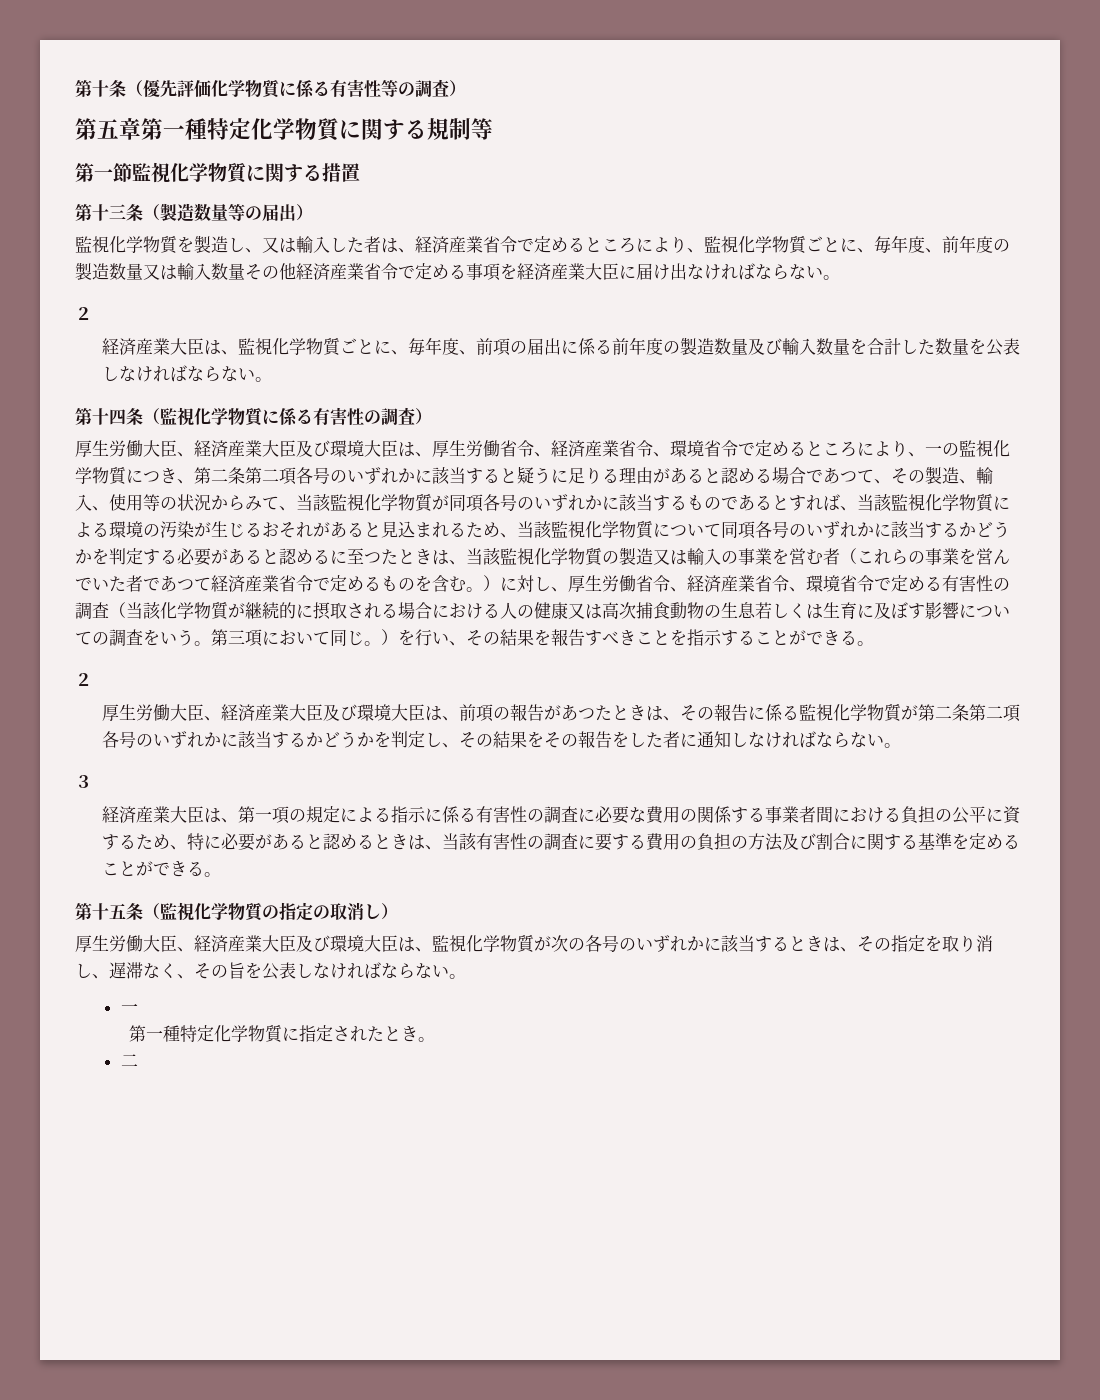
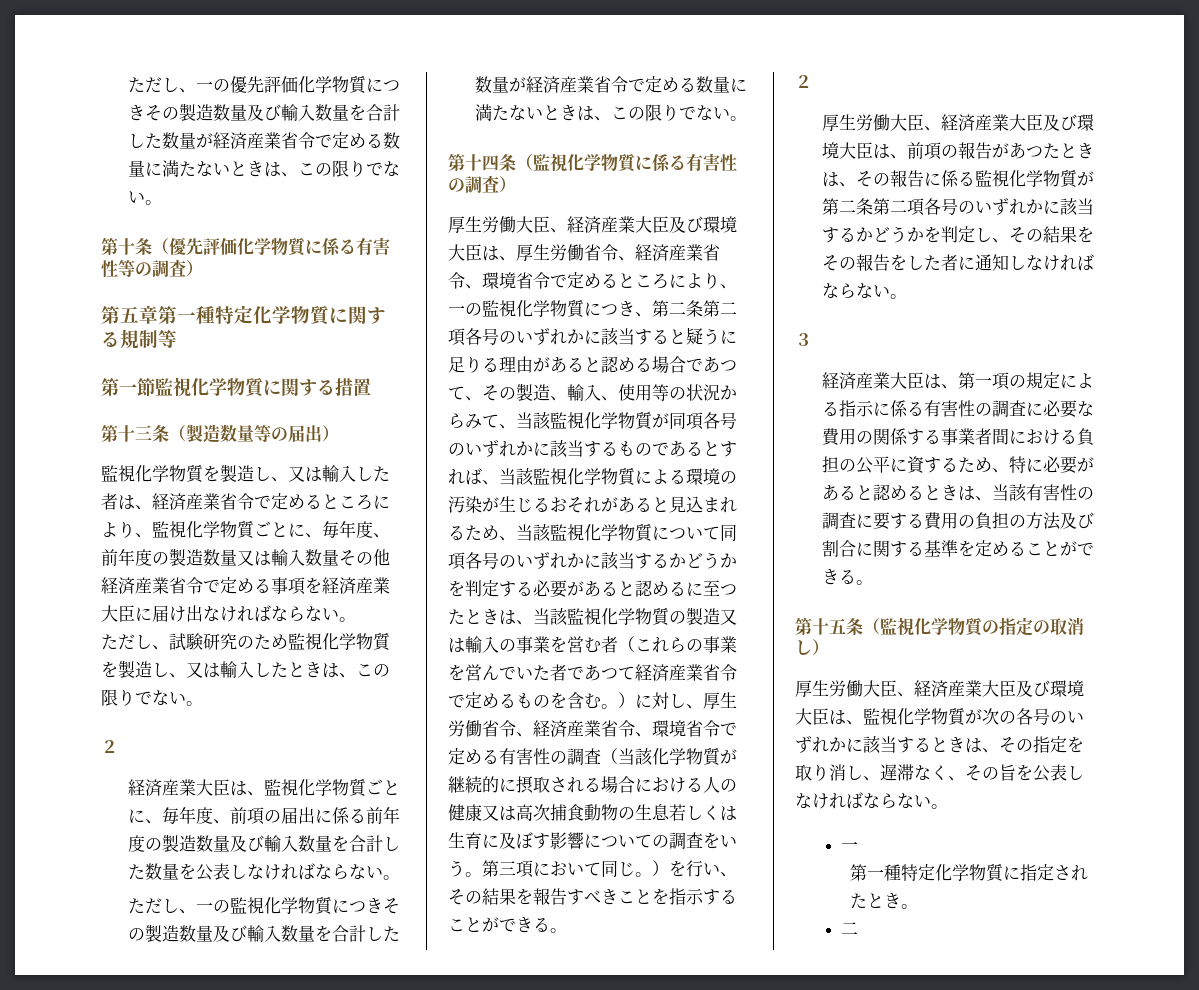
(75, 88) none -> [128,76,401,94] [128,103,401,121] [128,132,401,149] [128,160,401,177] [128,191,163,205] ただし、一の優先評価化学物質につきその製造数量及び輸入数量を合計した数量が経済産業省令で定める数量に満たないときは、この限りでない。 //
(840, 277) none -> [101,633,391,651] [101,660,390,678] [101,689,203,706] // ただし、試験研究のため監視化学物質を製造し、又は輸入したときは、この限りでない。
(272, 379) none -> [128,897,401,915] [128,924,401,942] [475,76,748,93] [475,104,748,121] // ただし、一の監視化学物質につきその製造数量及び輸入数量を合計した数量が経済産業省令で定める数量に満たないときは、この限りでない。

